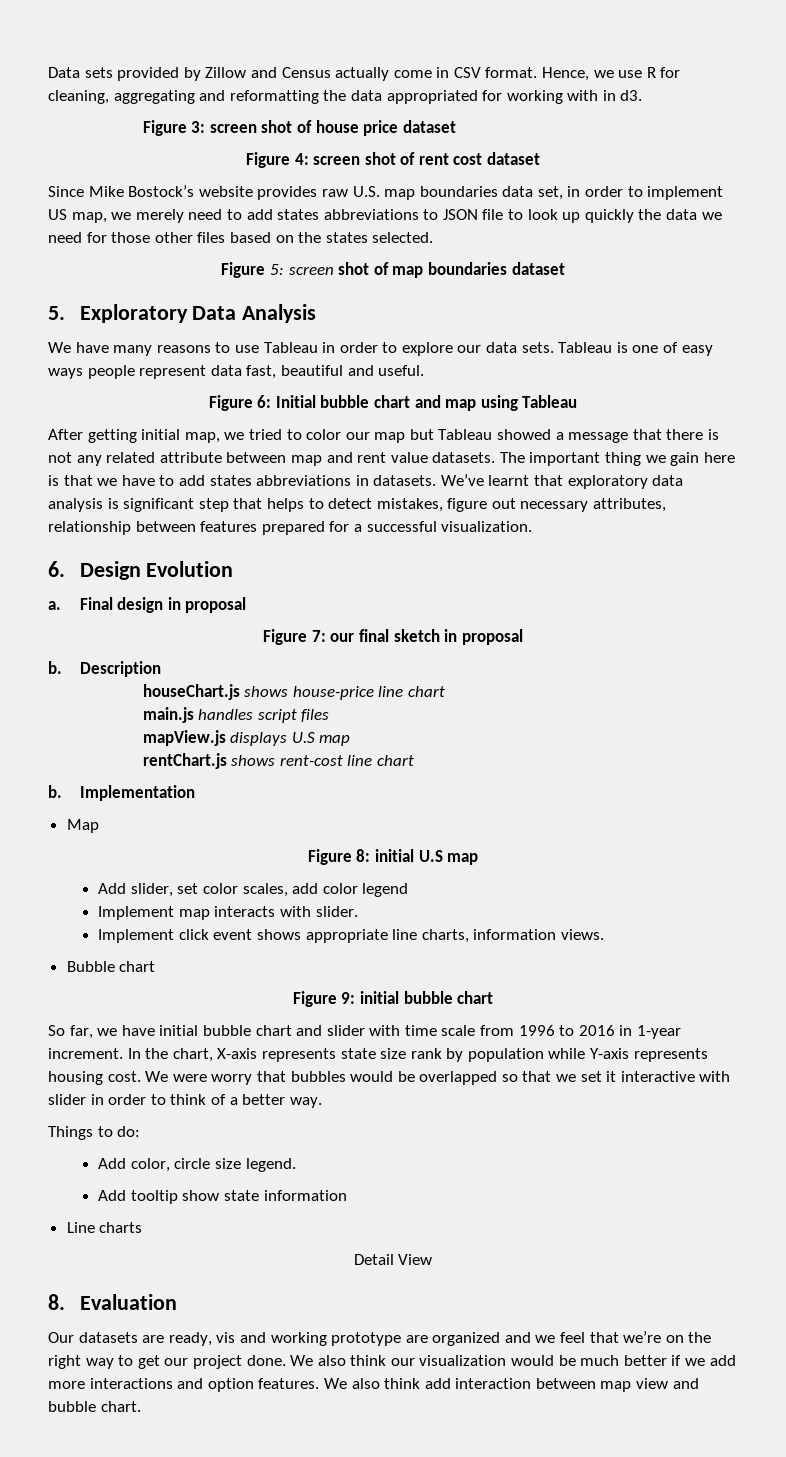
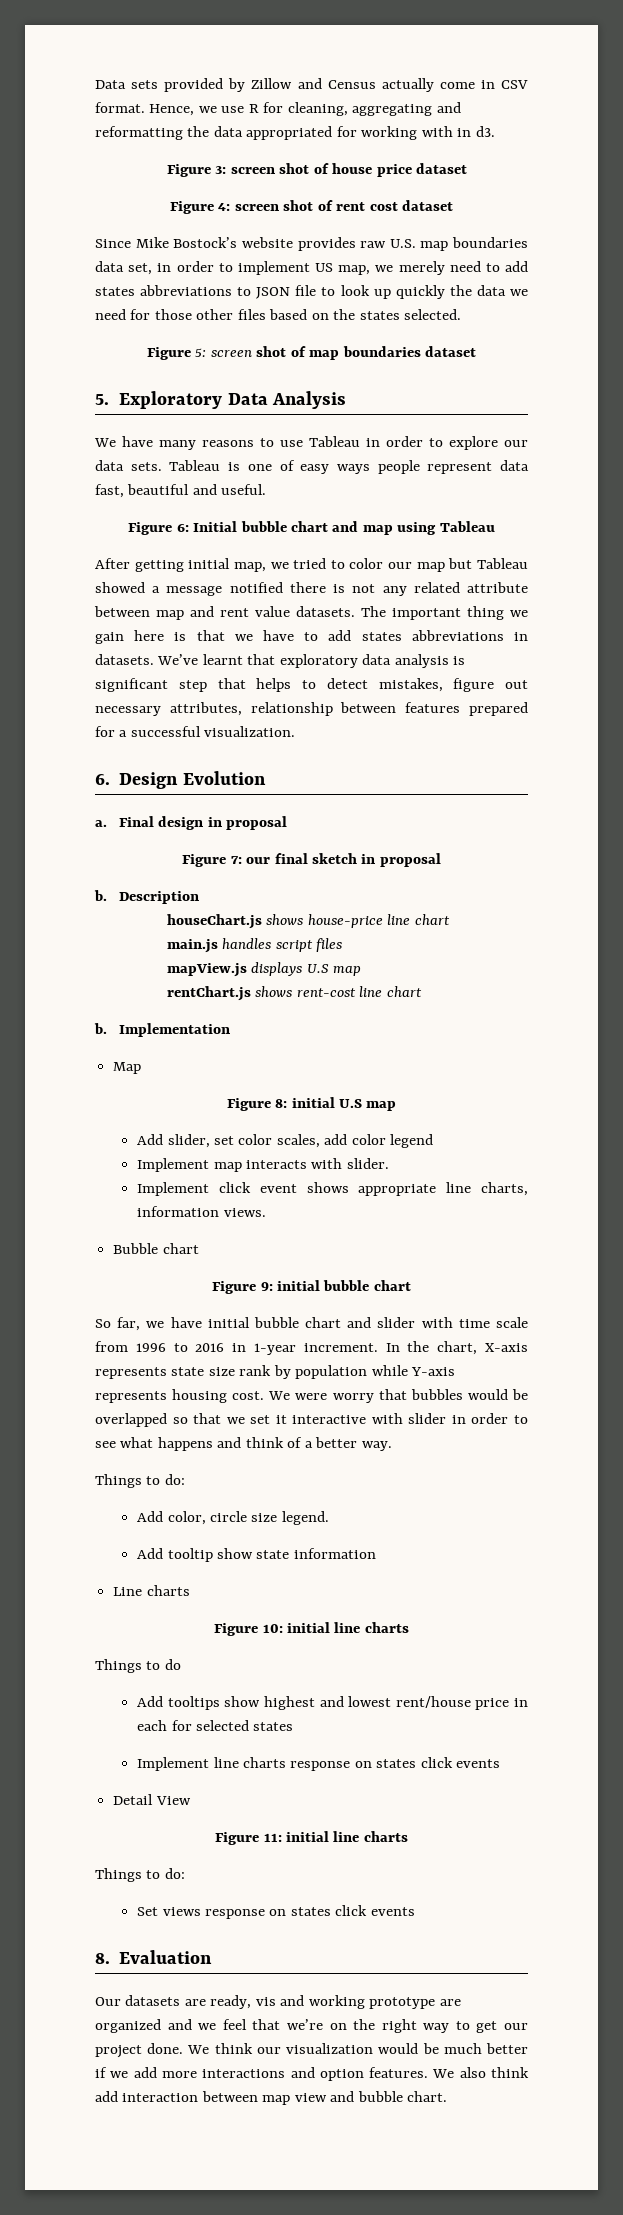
[632,429,662,440] that -> [229,582,283,593] notified
(166, 1099) none -> [95,1437,242,1451] see what happens and
[353,1254,433,1265] Detail View -> [214,1622,409,1636] [95,1659,181,1673] [137,1696,528,1710] [137,1720,294,1731] [137,1757,501,1771] [113,1794,191,1805] [215,1831,408,1845] [95,1868,185,1882] [137,1905,415,1919] Figure 10: initial line charts // Things to do // Add tooltips show highest and lowest rent/house price in each for selected states // Implement line charts response on states click events // Detail View // Figure 11: initial line charts // Things to do: // Set views response on states click events
[317,1355,346,1366] also -> (210, 2049) none

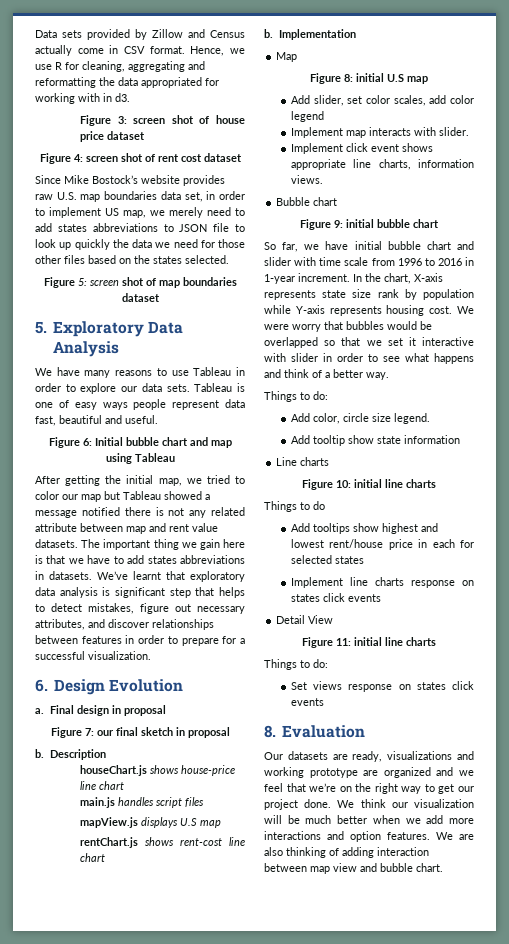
(184, 566) none -> [105,475,122,484] the
[250,702,528,716] relationship between features prepared -> [88,619,214,630] [35,635,219,646] and discover relationships between features in order to prepare
[255,1997,276,2006] vis -> [387,751,453,760] visualizations
[378,2043,419,2054] would -> [264,815,282,824] will
[95,2067,107,2078] if -> [372,815,400,824] when
[459,2067,530,2078] [95,2091,118,2102] also think add -> [459,834,474,840] [264,847,374,858] are also thinking of adding

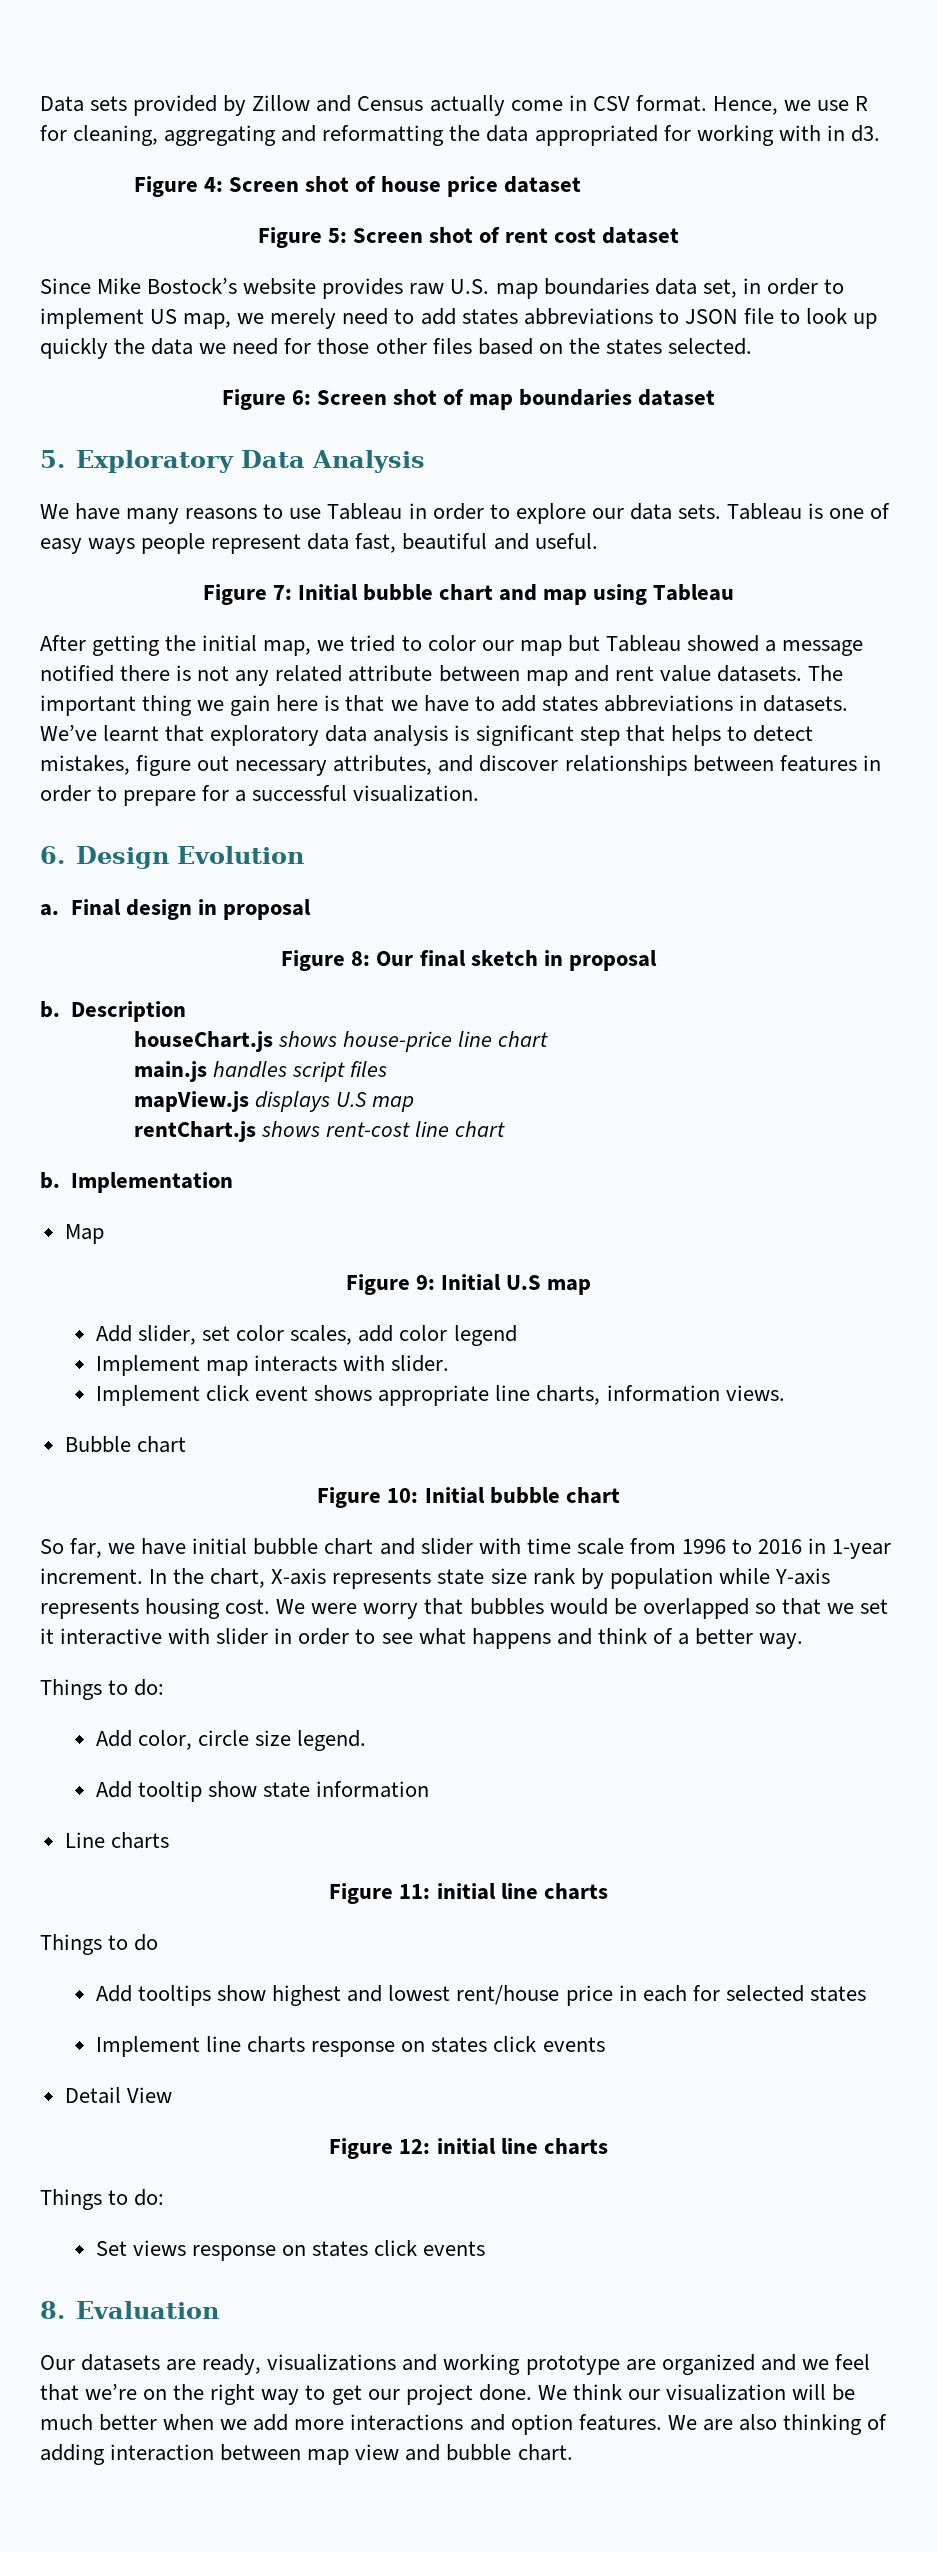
[117,116,166,124] 3: screen -> [203,177,299,192] 4: Screen
[73,154,118,162] 4: screen -> [327,228,423,243] 5: Screen
[77,278,119,286] 5: screen -> [291,390,387,405] 6: Screen
[82,438,92,446] 6: -> [272,585,292,600] 7:
[84,728,114,736] 7: our -> [351,951,414,966] 8: Our
[344,73,384,82] 8: initial -> [415,1274,501,1291] 9: Initial
[334,219,374,228] 9: initial -> [387,1487,485,1504] 10: Initial
[336,480,351,488] 10: -> [399,1884,431,1899] 11:
[336,638,351,646] 11: -> [399,2139,431,2154] 12:

